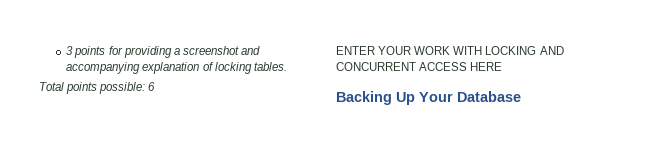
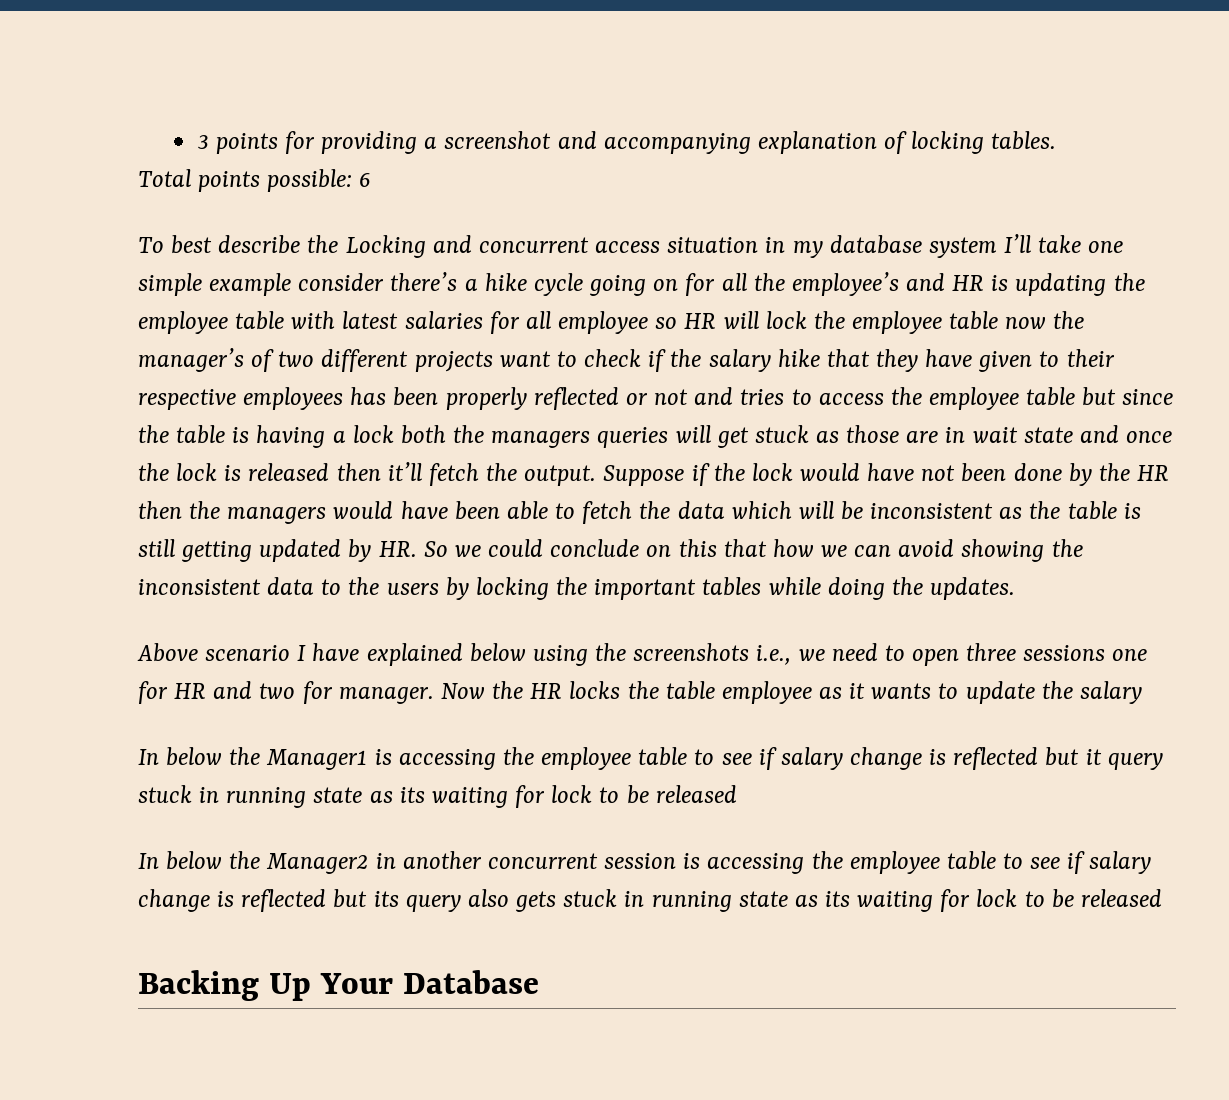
[336,46,564,55] [336,62,503,71] ENTER YOUR WORK WITH LOCKING AND CONCURRENT ACCESS HERE -> [138,234,1124,258] [138,272,1145,296] [138,311,1085,334] [138,348,1115,372] [138,387,1174,410] [138,425,1173,448] [138,462,1170,486] [138,501,1141,524] [138,539,1083,562] [138,577,1016,600] [137,643,1148,666] [138,681,1142,704] [138,747,1163,770] [138,785,737,808] [138,851,1152,874] [138,889,1162,912] To best describe the Locking and concurrent access situation in my database system I’ll take one simple example consider there’s a hike cycle going on for all the employee’s and HR is updating the employee table with latest salaries for all employee so HR will lock the employee table now the manager’s of two different projects want to check if the salary hike that they have given to their respective employees has been properly reflected or not and tries to access the employee table but since the table is having a lock both the managers queries will get stuck as those are in wait state and once the lock is released then it’ll fetch the output. Suppose if the lock would have not been done by the HR then the managers would have been able to fetch the data which will be inconsistent as the table is still getting updated by HR. So we could conclude on this that how we can avoid showing the inconsistent data to the users by locking the important tables while doing the updates. // Above scenario I have explained below using the screenshots i.e., we need to open three sessions one for HR and two for manager. Now the HR locks the table employee as it wants to update the salary // In below the Manager1 is accessing the employee table to see if salary change is reflected but it query stuck in running state as its waiting for lock to be released // In below the Manager2 in another concurrent session is accessing the employee table to see if salary change is reflected but its query also gets stuck in running state as its waiting for lock to be released

